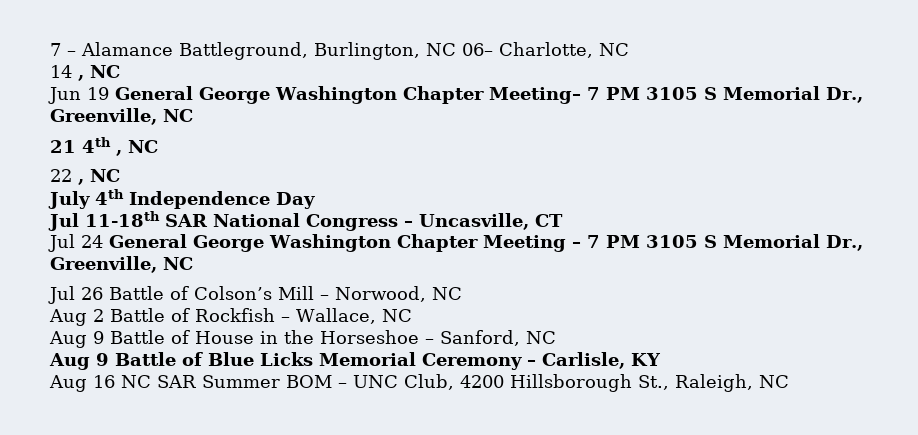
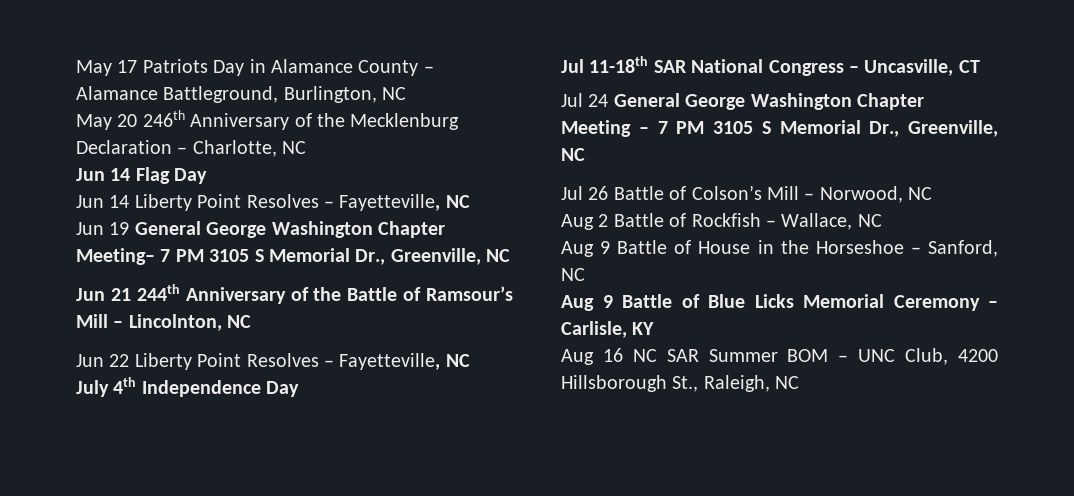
[50,43,61,56] 7 -> [76,59,419,76] May 17 Patriots Day in Alamance County
[462,42,629,58] [50,65,84,81] 06– Charlotte, NC // 14 , -> [76,110,460,130] [76,140,307,157] [76,167,208,184] [76,194,441,211] // May 20 246th Anniversary of the Mecklenburg Declaration – Charlotte, NC // Jun 14 Flag Day // Jun 14 Liberty Point Resolves – Fayetteville,
[50,137,158,156] [50,169,84,185] 21 4th , NC // 22 , -> [76,284,513,304] [76,314,252,331] [76,353,441,370] Jun 21 244th Anniversary of the Battle of Ramsour’s Mill – Lincolnton, NC // Jun 22 Liberty Point Resolves – Fayetteville,

